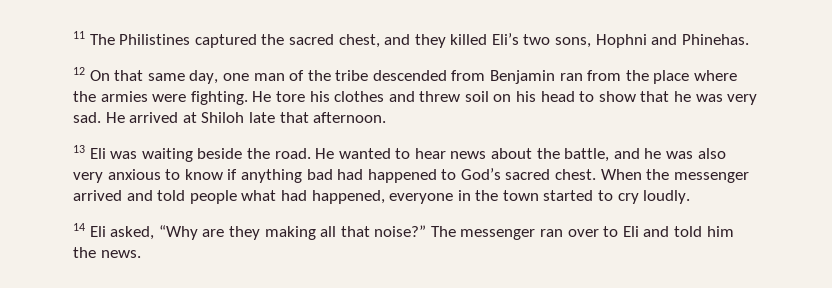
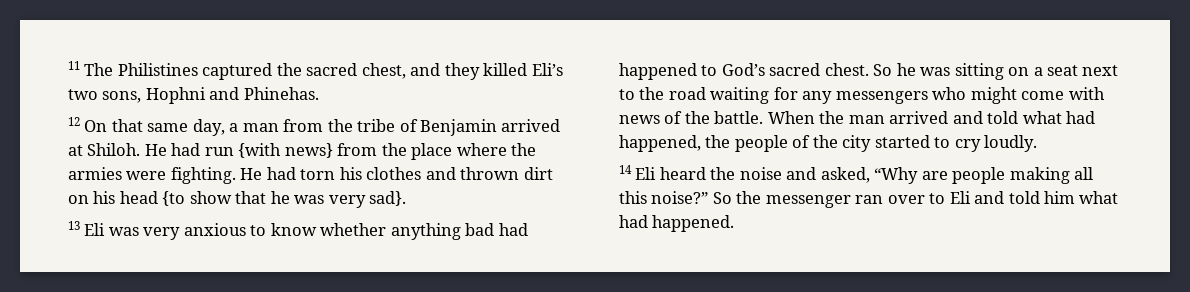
[222,70,583,84] one man of the tribe descended from Benjamin ran -> [229,119,561,136] [68,143,333,158] a man from the tribe of Benjamin arrived at Shiloh. He had run {with news}
[275,91,305,102] tore -> [266,167,336,180] had torn
[419,91,489,102] threw soil -> [460,167,553,180] thrown dirt
[579,91,595,102] to -> [162,191,186,206] {to
[73,112,387,123] [73,145,726,162] sad. He arrived at Shiloh late that afternoon. // 13 Eli was waiting beside the road. He wanted to hear news about the battle, and he was also -> [369,191,407,206] [68,221,139,236] sad}. // 13 Eli was
[227,169,238,180] if -> [320,223,387,236] whether
(597, 174) none -> [873,63,1119,80] [619,87,1105,104] [619,111,764,124] So he was sitting on a seat next to the road waiting for any messengers who might come with news of the battle.
[673,172,749,183] messenger -> [848,115,885,124] man
[189,190,237,204] people -> (1019, 117) none
[389,190,539,204] everyone in the town -> [705,135,872,152] the people of the city
(106, 231) none -> [659,167,817,180] heard the noise and
[228,226,260,240] they -> [952,167,1006,184] people
[340,225,456,237] that noise?” The -> [619,191,762,204] this noise?” So the
[73,247,141,258] the news. -> [1079,191,1119,204] [619,215,735,232] what had happened.

